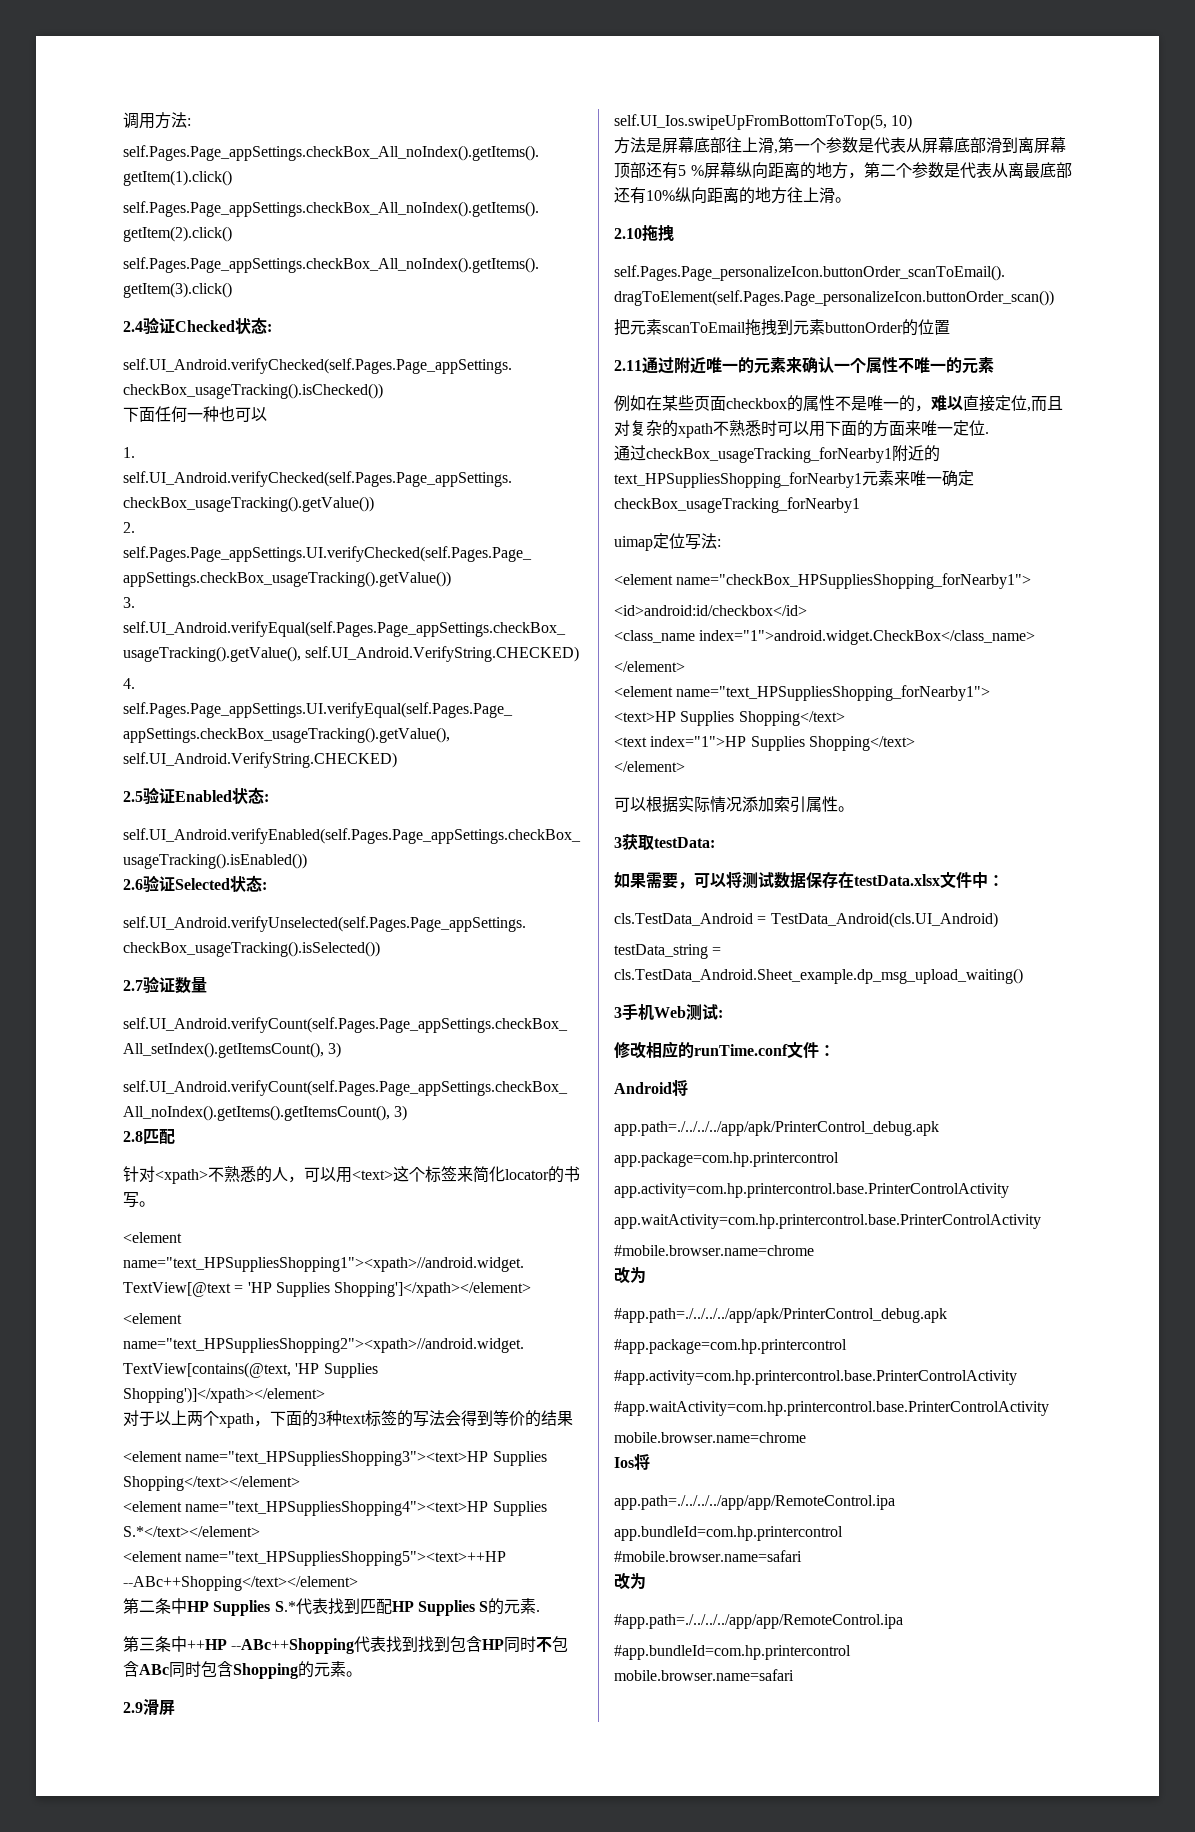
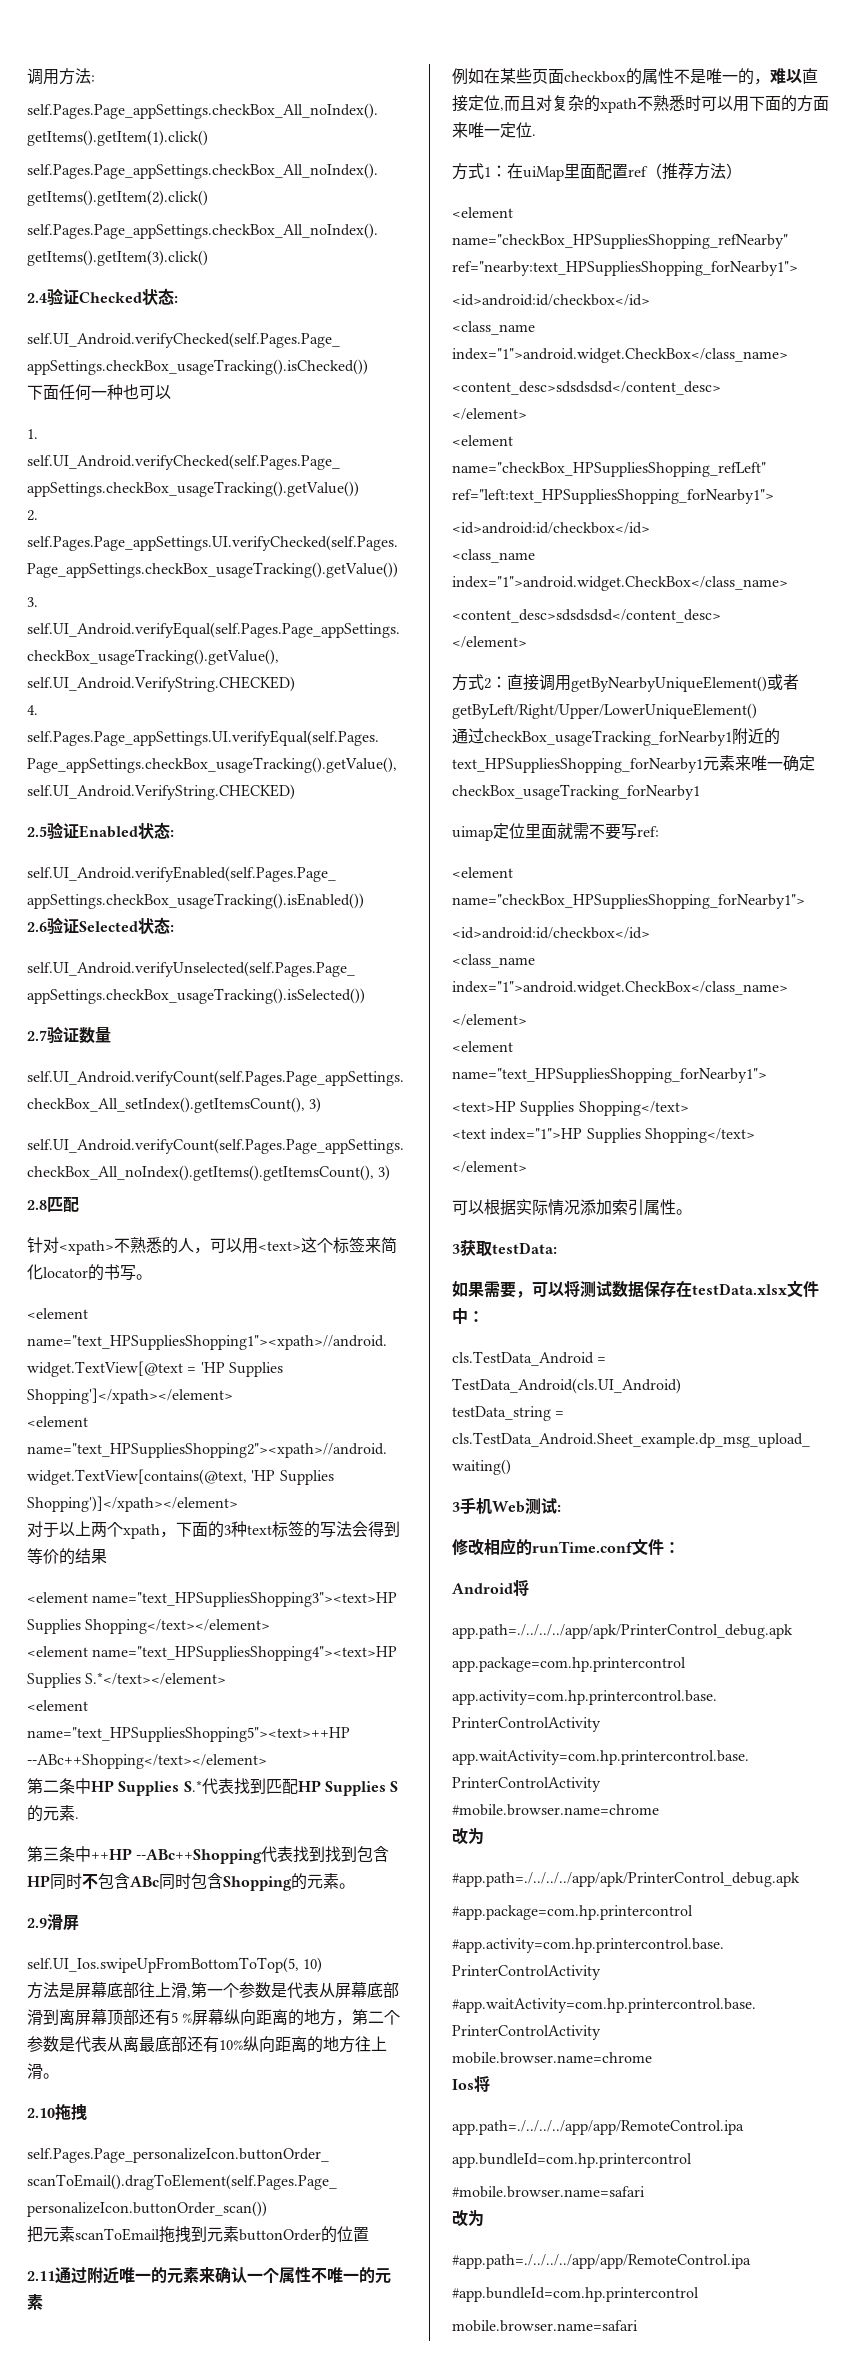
(989, 433) none -> [452,163,742,181] [452,207,513,218] [452,234,788,249] [452,261,798,276] [452,294,650,306] [452,321,535,335] [452,348,788,363] [452,381,721,395] [452,408,527,420] [452,435,513,446] [452,462,766,477] [452,489,774,504] [452,522,650,534] [452,549,535,563] [452,576,788,591] [452,609,721,623] [452,636,527,648] [452,674,799,692] [452,703,757,719] // 方式1：在uiMap里面配置ref（推荐方法） // <element name="checkBox_HPSuppliesShopping_refNearby" ref="nearby:text_HPSuppliesShopping_forNearby1"> // <id>android:id/checkbox</id> // <class_name index="1">android.widget.CheckBox</class_name> // <content_desc>sdsdsdsd</content_desc> // </element> // <element name="checkBox_HPSuppliesShopping_refLeft" ref="left:text_HPSuppliesShopping_forNearby1"> // <id>android:id/checkbox</id> // <class_name index="1">android.widget.CheckBox</class_name> // <content_desc>sdsdsdsd</content_desc> // </element> // 方式2：直接调用getByNearbyUniqueElement()或者getByLeft/Right/Upper/LowerUniqueElement()
[685,533,721,550] 写法: -> [525,823,659,840] 里面就需不要写ref:

